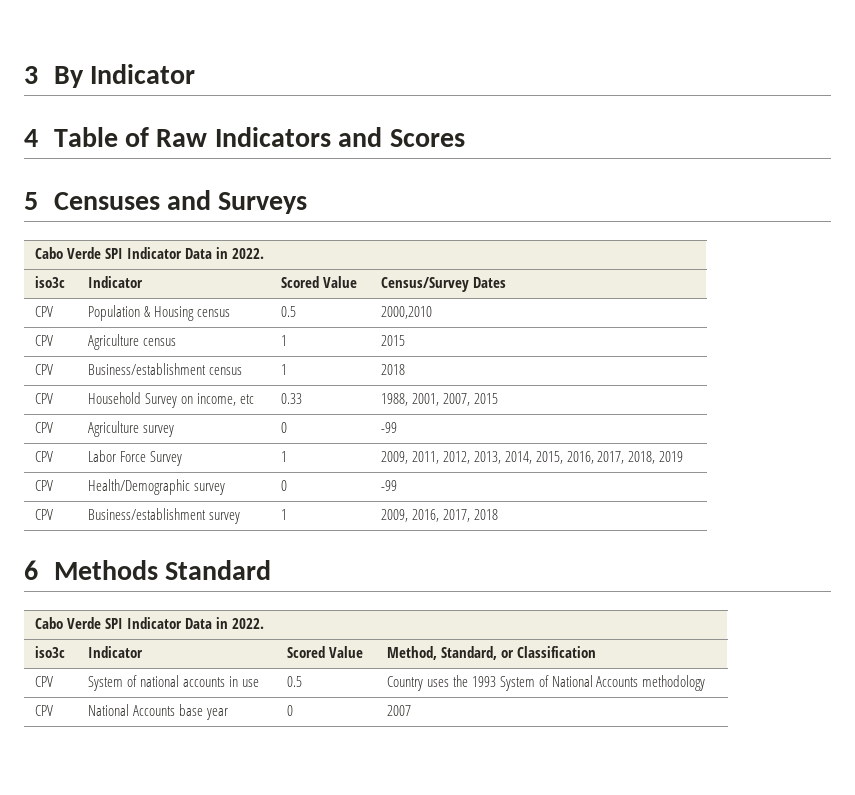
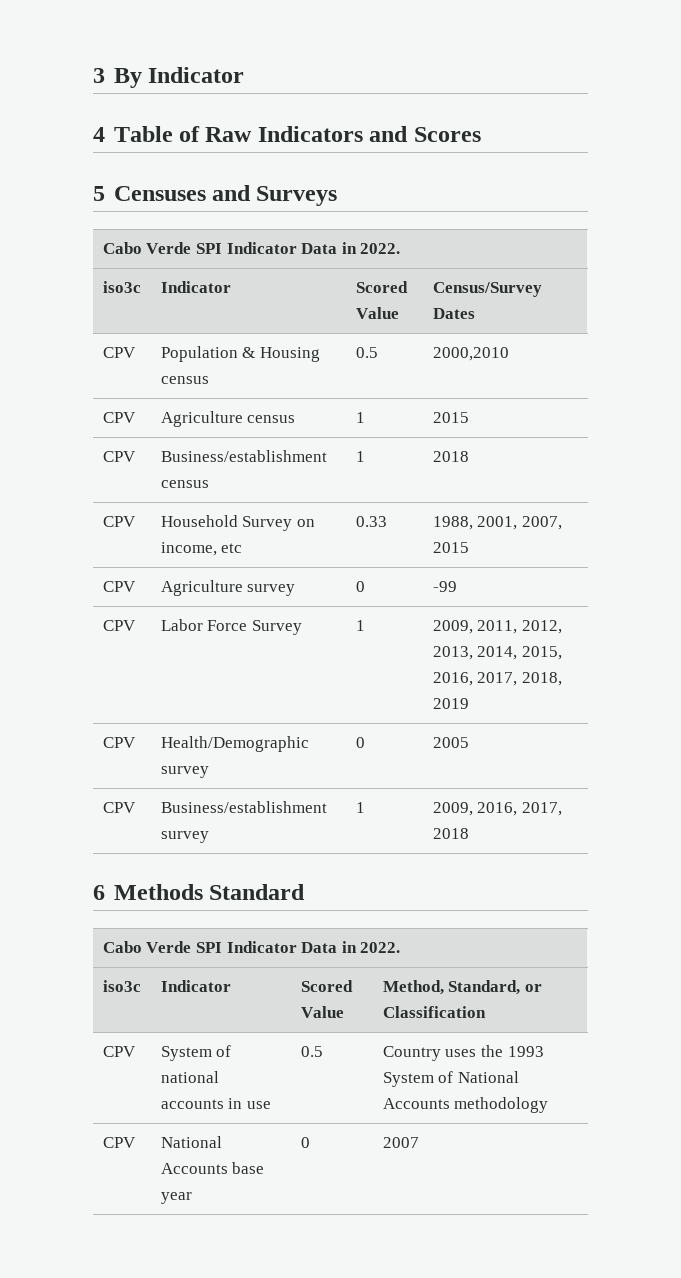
[381,480,398,491] -99 -> [432,737,469,748] 2005

